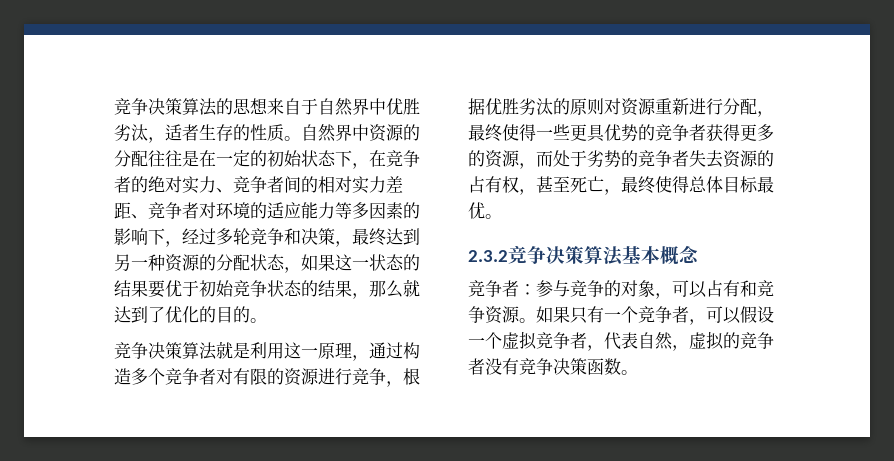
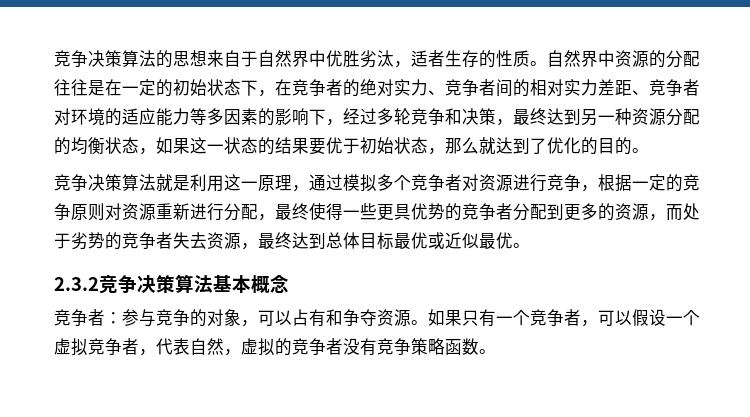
[199,254,250,271] 的分配 -> [666,108,700,126] [54,137,105,155] 分配的均衡
[233,280,352,297] 竞争状态的结果 -> [394,137,428,154] 状态
[403,342,420,359] [114,368,131,385] 构造 -> [343,174,377,192] 模拟
[233,368,284,385] 有限的 -> (479, 182) none
[485,98,570,115] 优胜劣汰的 -> [632,174,700,192] [54,203,71,220] 一定的竞争
[706,124,740,141] 获得 -> [513,203,564,221] 分配到
[757,150,774,167] [468,176,689,195] 的占有权，甚至死亡，最终使得 -> [241,232,326,250] ，最终达到
(485, 210) none -> [428,232,513,249] 或近似最优
[757,280,774,297] [468,306,485,323] 竞争 -> [343,309,377,327] 争夺
[553,358,587,375] 决策 -> [411,338,445,355] 策略

